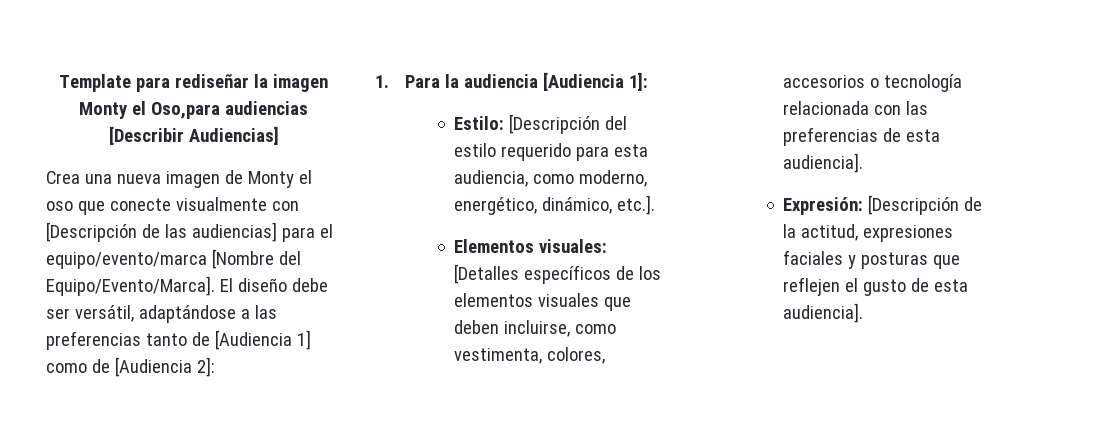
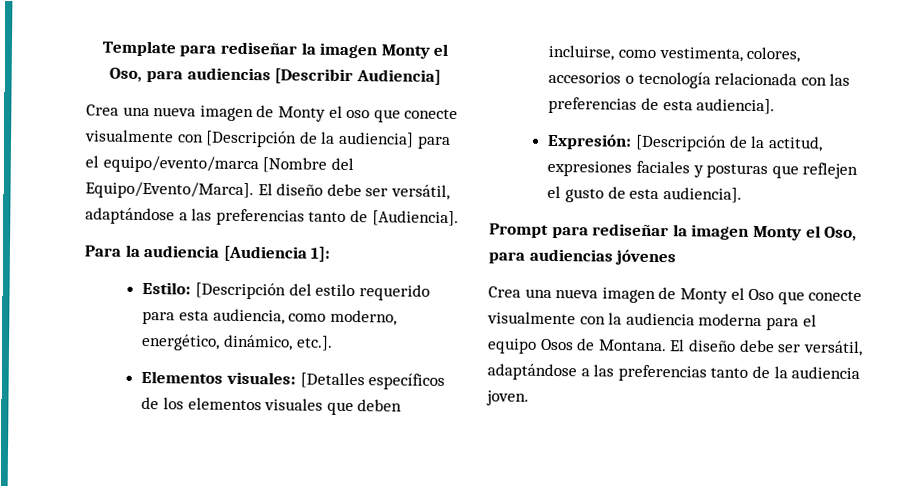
[150,102,220,119] Oso,para -> [109,67,183,83] Oso, para
[188,126,279,145] Audiencias] -> [355,69,441,85] Audiencia]
[164,222,277,242] las audiencias] -> [321,131,414,148] la audiencia]
[214,330,311,350] [46,357,215,377] [375,75,389,88] [Audiencia 1] como de [Audiencia 2]: // 1. -> [371,210,459,227] [Audiencia]. //
(864, 313) none -> [489,223,858,241] [488,248,677,266] [488,286,863,305] [487,311,817,331] [487,338,863,357] [487,363,861,382] [486,390,529,406] // Prompt para rediseñar la imagen Monty el Oso, para audiencias jóvenes // Crea una nueva imagen de Monty el Oso que conecte visualmente con la audiencia moderna para el equipo Osos de Montana. El diseño debe ser versátil, adaptándose a las preferencias tanto de la audiencia joven.

